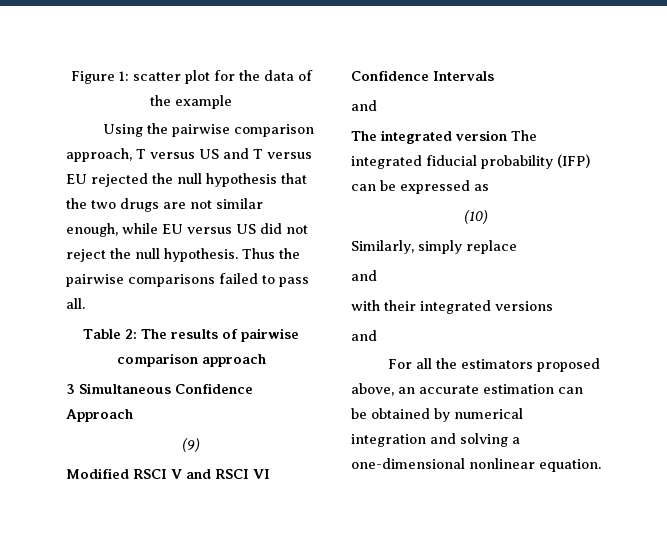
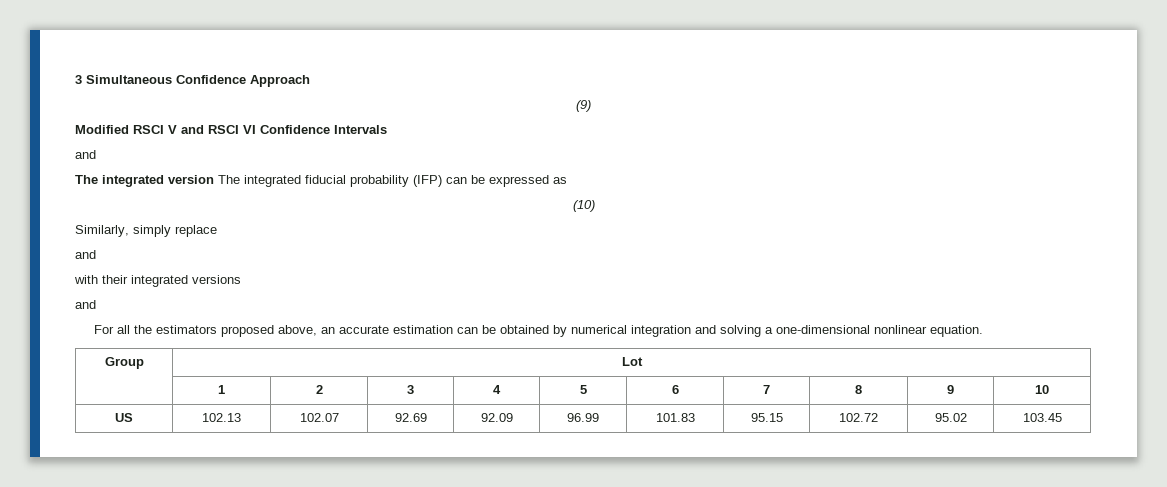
[70,70,313,84] [150,95,232,109] [103,123,315,137] [66,148,312,162] [66,173,307,187] [66,198,263,212] [66,223,308,237] [66,248,300,262] [66,273,309,287] [66,298,85,309] [83,328,299,342] [116,353,266,367] Figure 1: scatter plot for the data of the example // Using the pairwise comparison approach, T versus US and T versus EU rejected the null hypothesis that the two drugs are not similar enough, while EU versus US did not reject the null hypothesis. Thus the pairwise comparisons failed to pass all. // Table 2: The results of pairwise comparison approach // -> (75, 79) none
(601, 465) none -> [104,357,144,369] [621,357,643,366] [218,385,225,394] [315,385,323,394] [407,385,414,394] [493,385,501,394] [579,385,587,394] [671,385,679,394] [763,385,770,394] [855,385,862,394] [947,385,954,394] [1035,385,1049,394] [115,413,133,422] [202,413,241,422] [299,413,339,422] [394,413,427,422] [480,413,513,422] [567,413,599,422] [655,413,695,422] [750,413,783,422] [839,413,878,422] [934,413,967,422] [1022,413,1062,422] // Group | Lot // | 1 | 2 | 3 | 4 | 5 | 6 | 7 | 8 | 9 | 10 // US | 102.13 | 102.07 | 92.69 | 92.09 | 96.99 | 101.83 | 95.15 | 102.72 | 95.02 | 103.45

